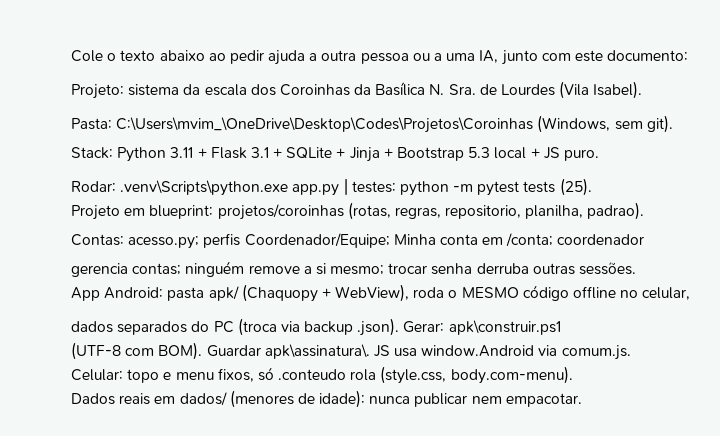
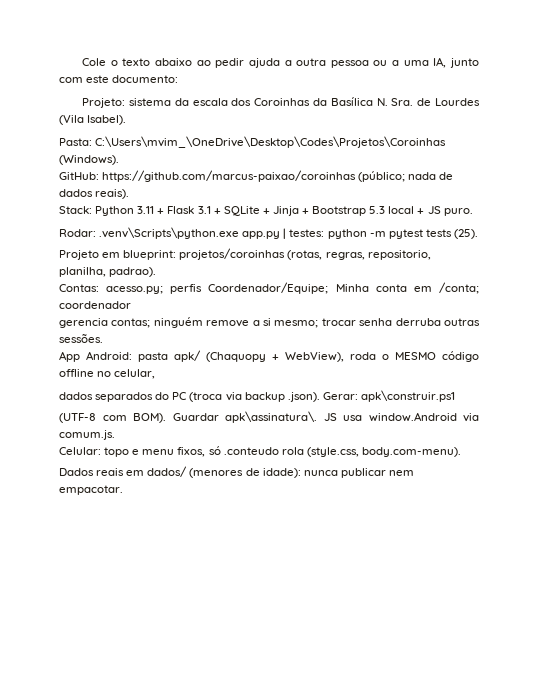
[537,115,673,133] (Windows, sem git). -> [59,155,119,165] [59,170,454,182] [59,189,130,199] (Windows). // GitHub: https://github.com/marcus-paixao/coroinhas (público; nada de dados reais).

